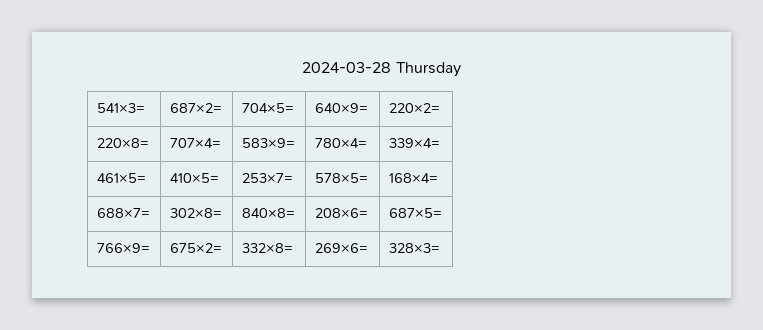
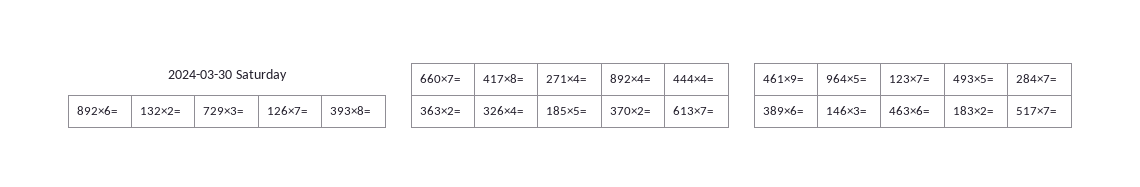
[302,62,461,77] [96,103,145,113] [169,103,222,113] [241,103,294,113] [314,103,368,113] [388,103,440,113] [96,138,149,148] [169,138,221,148] [241,138,295,148] [314,138,367,148] [388,138,440,148] [96,173,146,183] [169,173,219,183] [241,173,293,183] [314,173,368,183] [388,173,438,183] [96,208,150,218] [169,208,222,218] [241,208,295,218] [314,208,368,218] [388,208,442,218] [96,243,150,253] [169,243,222,253] [241,243,293,253] [314,243,368,253] [388,243,440,253] 2024-03-28 Thursday // 541×3= | 687×2= | 704×5= | 640×9= | 220×2= // 220×8= | 707×4= | 583×9= | 780×4= | 339×4= // 461×5= | 410×5= | 253×7= | 578×5= | 168×4= // 688×7= | 302×8= | 840×8= | 208×6= | 687×5= // 766×9= | 675×2= | 332×8= | 269×6= | 328×3= -> [168,69,287,81] [76,106,117,115] [139,107,180,115] [202,107,243,115] [266,106,307,115] [329,106,370,115] [419,74,460,83] [482,74,523,83] [545,75,586,83] [609,74,650,83] [672,75,713,83] [419,106,460,115] [482,106,523,115] [545,106,586,115] [609,107,650,115] [672,106,713,115] [762,74,803,83] [825,74,866,83] [888,75,929,83] [952,75,993,83] [1015,74,1056,83] [762,106,803,115] [825,106,866,115] [888,106,929,115] [952,106,993,115] [1015,107,1056,115] 2024-03-30 Saturday // 892×6= | 132×2= | 729×3= | 126×7= | 393×8= // 660×7= | 417×8= | 271×4= | 892×4= | 444×4= // 363×2= | 326×4= | 185×5= | 370×2= | 613×7= // 461×9= | 964×5= | 123×7= | 493×5= | 284×7= // 389×6= | 146×3= | 463×6= | 183×2= | 517×7=

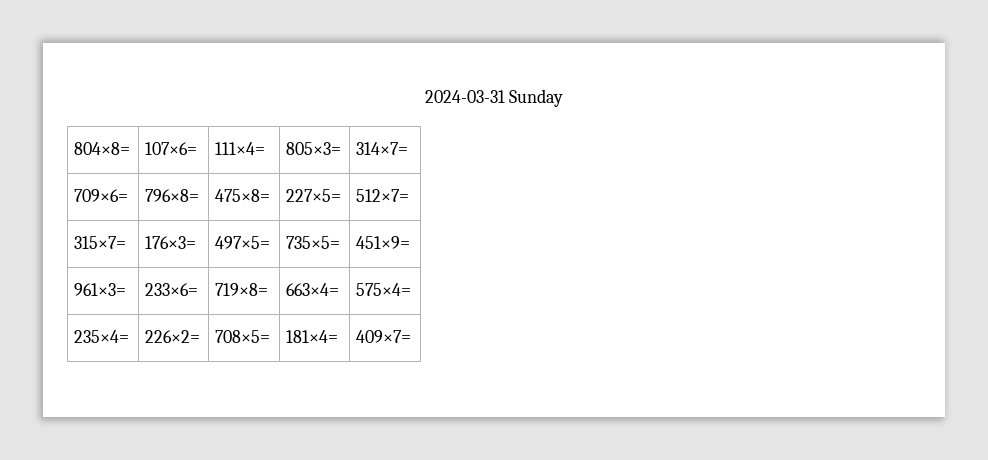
[168,69,287,81] [76,106,117,115] [139,107,180,115] [202,107,243,115] [266,106,307,115] [329,106,370,115] [419,74,460,83] [482,74,523,83] [545,75,586,83] [609,74,650,83] [672,75,713,83] [419,106,460,115] [482,106,523,115] [545,106,586,115] [609,107,650,115] [672,106,713,115] [762,74,803,83] [825,74,866,83] [888,75,929,83] [952,75,993,83] [1015,74,1056,83] [762,106,803,115] [825,106,866,115] [888,106,929,115] [952,106,993,115] [1015,107,1056,115] 2024-03-30 Saturday // 892×6= | 132×2= | 729×3= | 126×7= | 393×8= // 660×7= | 417×8= | 271×4= | 892×4= | 444×4= // 363×2= | 326×4= | 185×5= | 370×2= | 613×7= // 461×9= | 964×5= | 123×7= | 493×5= | 284×7= // 389×6= | 146×3= | 463×6= | 183×2= | 517×7= -> [424,89,564,107] [74,142,131,155] [145,142,198,155] [215,142,266,155] [286,142,342,155] [356,142,409,155] [74,189,129,202] [145,189,200,202] [215,189,271,202] [286,189,342,202] [356,189,410,202] [74,236,127,249] [145,236,197,249] [215,236,271,249] [286,236,341,249] [356,236,411,249] [74,283,127,296] [145,283,199,296] [215,283,269,296] [286,283,340,296] [356,283,412,296] [74,330,130,343] [145,330,201,343] [215,330,271,343] [286,330,339,343] [356,330,412,343] 2024-03-31 Sunday // 804×8= | 107×6= | 111×4= | 805×3= | 314×7= // 709×6= | 796×8= | 475×8= | 227×5= | 512×7= // 315×7= | 176×3= | 497×5= | 735×5= | 451×9= // 961×3= | 233×6= | 719×8= | 663×4= | 575×4= // 235×4= | 226×2= | 708×5= | 181×4= | 409×7=

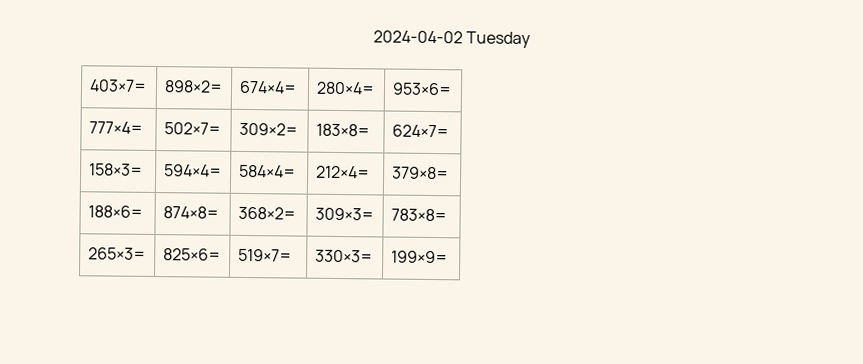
[424,89,564,107] [74,142,131,155] [145,142,198,155] [215,142,266,155] [286,142,342,155] [356,142,409,155] [74,189,129,202] [145,189,200,202] [215,189,271,202] [286,189,342,202] [356,189,410,202] [74,236,127,249] [145,236,197,249] [215,236,271,249] [286,236,341,249] [356,236,411,249] [74,283,127,296] [145,283,199,296] [215,283,269,296] [286,283,340,296] [356,283,412,296] [74,330,130,343] [145,330,201,343] [215,330,271,343] [286,330,339,343] [356,330,412,343] 2024-03-31 Sunday // 804×8= | 107×6= | 111×4= | 805×3= | 314×7= // 709×6= | 796×8= | 475×8= | 227×5= | 512×7= // 315×7= | 176×3= | 497×5= | 735×5= | 451×9= // 961×3= | 233×6= | 719×8= | 663×4= | 575×4= // 235×4= | 226×2= | 708×5= | 181×4= | 409×7= -> [372,30,532,49] [88,79,147,92] [163,80,223,93] [238,80,297,94] [315,81,375,95] [391,82,452,96] [88,121,143,134] [163,122,221,135] [238,122,298,136] [315,123,370,137] [391,124,449,138] [88,163,143,176] [163,164,222,177] [238,164,296,178] [315,165,370,179] [391,166,449,180] [87,205,143,218] [162,206,219,219] [237,206,296,220] [314,207,374,221] [390,208,447,222] [87,247,146,260] [162,248,221,261] [237,248,292,262] [314,249,373,263] [390,250,448,264] 2024-04-02 Tuesday // 403×7= | 898×2= | 674×4= | 280×4= | 953×6= // 777×4= | 502×7= | 309×2= | 183×8= | 624×7= // 158×3= | 594×4= | 584×4= | 212×4= | 379×8= // 188×6= | 874×8= | 368×2= | 309×3= | 783×8= // 265×3= | 825×6= | 519×7= | 330×3= | 199×9=

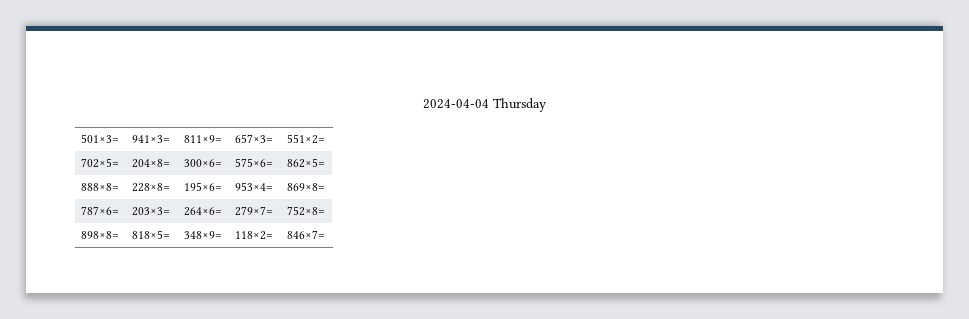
[372,30,532,49] [88,79,147,92] [163,80,223,93] [238,80,297,94] [315,81,375,95] [391,82,452,96] [88,121,143,134] [163,122,221,135] [238,122,298,136] [315,123,370,137] [391,124,449,138] [88,163,143,176] [163,164,222,177] [238,164,296,178] [315,165,370,179] [391,166,449,180] [87,205,143,218] [162,206,219,219] [237,206,296,220] [314,207,374,221] [390,208,447,222] [87,247,146,260] [162,248,221,261] [237,248,292,262] [314,249,373,263] [390,250,448,264] 2024-04-02 Tuesday // 403×7= | 898×2= | 674×4= | 280×4= | 953×6= // 777×4= | 502×7= | 309×2= | 183×8= | 624×7= // 158×3= | 594×4= | 584×4= | 212×4= | 379×8= // 188×6= | 874×8= | 368×2= | 309×3= | 783×8= // 265×3= | 825×6= | 519×7= | 330×3= | 199×9= -> [423,98,547,112] [81,134,120,143] [132,135,171,143] [184,135,223,143] [235,134,274,143] [287,134,326,144] [81,158,120,168] [132,159,171,168] [184,159,223,167] [235,158,274,167] [287,158,326,168] [81,183,120,191] [132,183,171,192] [184,182,223,191] [235,182,274,191] [287,183,326,191] [81,206,120,215] [132,207,171,216] [184,207,223,216] [235,206,274,216] [287,206,326,216] [81,231,120,239] [132,230,171,239] [184,231,223,239] [235,231,274,240] [287,230,326,239] 2024-04-04 Thursday // 501×3= | 941×3= | 811×9= | 657×3= | 551×2= // 702×5= | 204×8= | 300×6= | 575×6= | 862×5= // 888×8= | 228×8= | 195×6= | 953×4= | 869×8= // 787×6= | 203×3= | 264×6= | 279×7= | 752×8= // 898×8= | 818×5= | 348×9= | 118×2= | 846×7=

